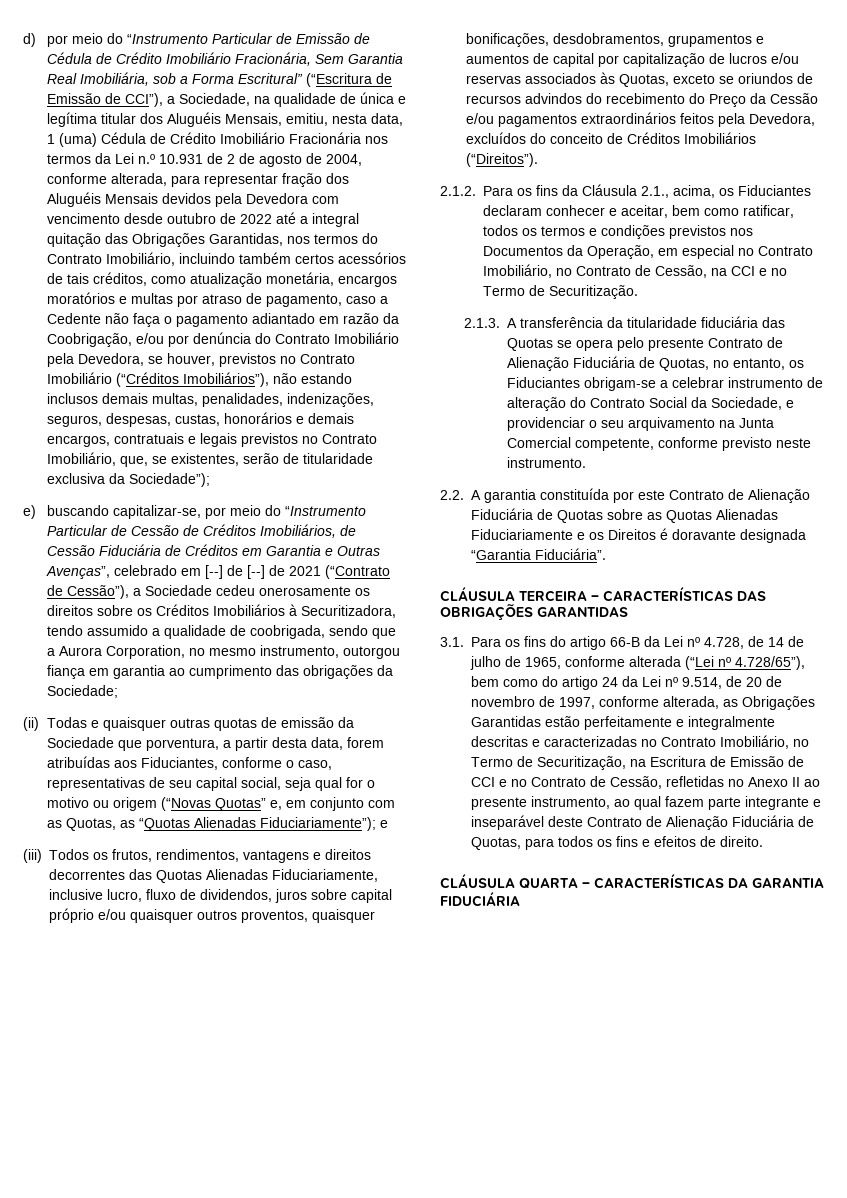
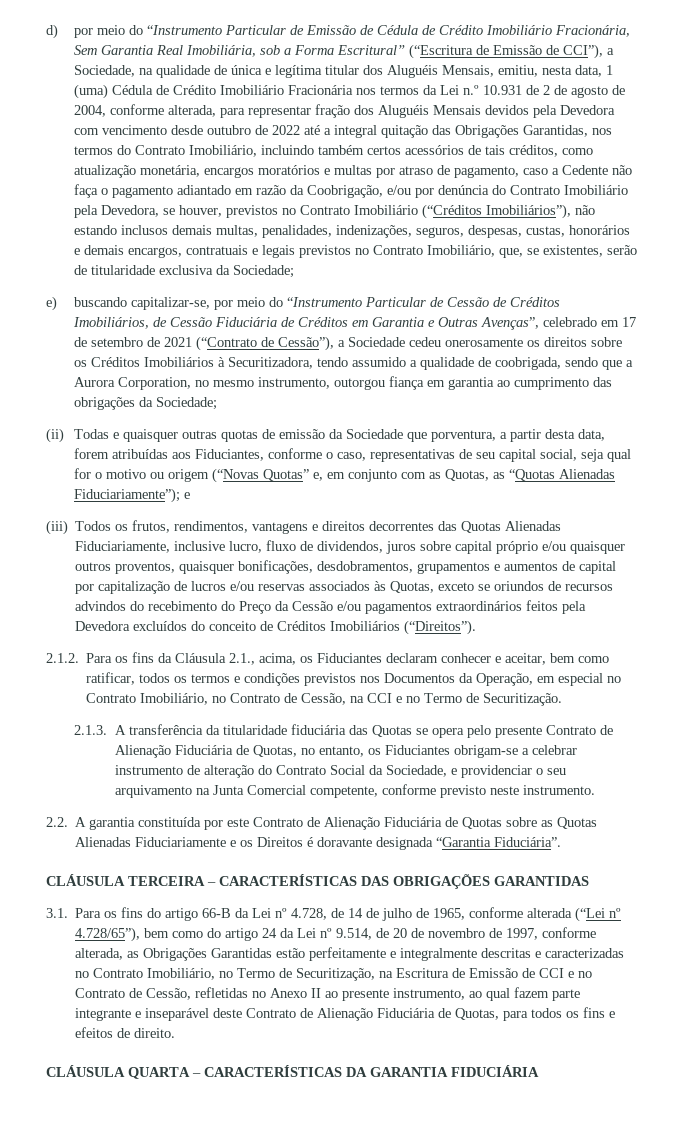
[129,473,211,487] Sociedade”); -> [233,265,295,278] Sociedade;
[205,565,266,579] [--] de [--] -> [622,317,637,327] [74,337,144,347] 17 de setembro
[749,113,815,126] Devedora, -> [75,621,131,631] Devedora

